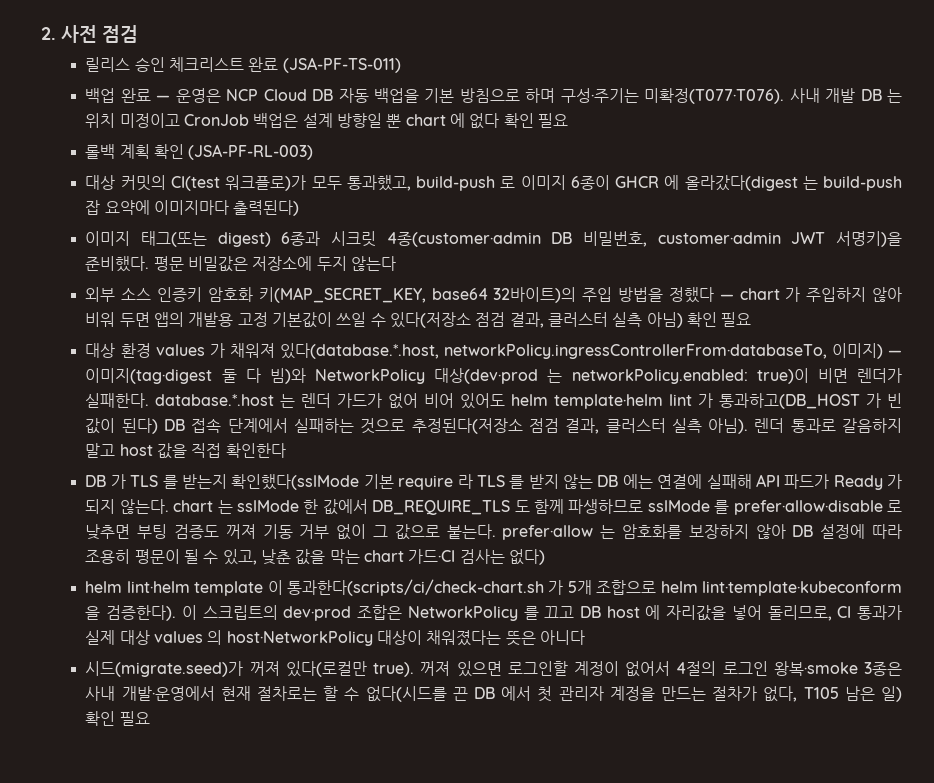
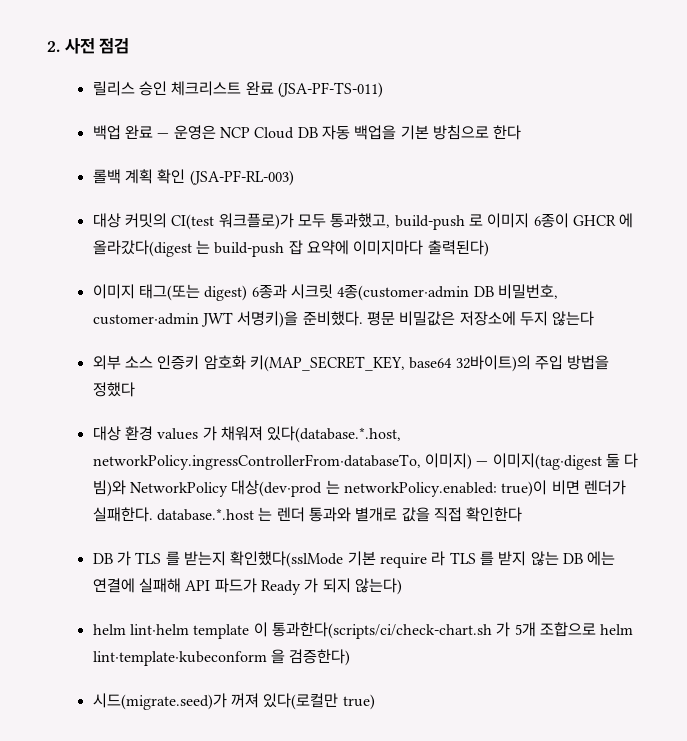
[525,88,902,104] [85,113,569,129] 하며 구성·주기는 미확정(T077·T076). 사내 개발 DB 는 위치 미정이고 CronJob 백업은 설계 방향일 뿐 chart 에 없다 확인 필요 -> [493,125,522,140] 한다
[719,287,903,302] [85,312,752,328] — chart 가 주입하지 않아 비워 두면 앱의 개발용 고정 기본값이 쓰일 수 있다(저장소 점검 결과, 클러스터 실측 아님) 확인 필요 -> (135, 389) none
[337,393,902,409] [85,418,902,434] [85,443,153,458] 가드가 없어 비어 있어도 helm template·helm lint 가 통과하고(DB_HOST 가 빈 값이 된다) DB 접속 단계에서 실패하는 것으로 추정된다(저장소 점검 결과, 클러스터 실측 아님). 렌더 통과로 갈음하지 말고 host -> [309,507,398,522] 통과와 별개로
[119,499,903,515] [85,524,903,540] [85,549,546,565] 않는다. chart 는 sslMode 한 값에서 DB_REQUIRE_TLS 도 함께 파생하므로 sslMode 를 prefer·allow·disable 로 낮추면 부팅 검증도 꺼져 기동 거부 없이 그 값으로 붙는다. prefer·allow 는 암호화를 보장하지 않아 DB 설정에 따라 조용히 평문이 될 수 있고, 낮춘 값을 막는 chart 가드·CI 검사는 없다) -> [355,578,403,595] 않는다)
[106,605,902,621] [85,630,586,646] [85,661,902,677] [85,686,903,702] [85,711,150,726] 검증한다). 이 스크립트의 dev·prod 조합은 NetworkPolicy 를 끄고 DB host 에 자리값을 넣어 돌리므로, CI 통과가 실제 대상 values 의 host·NetworkPolicy 대상이 채워졌다는 뜻은 아니다 // 시드(migrate.seed)가 꺼져 있다(로컬만 true). 꺼져 있으면 로그인할 계정이 없어서 4절의 로그인 왕복·smoke 3종은 사내 개발·운영에서 현재 절차로는 할 수 없다(시드를 끈 DB 에서 첫 관리자 계정을 만드는 절차가 없다, T105 남은 일) 확인 필요 -> [289,649,351,666] [92,693,375,710] 검증한다) // 시드(migrate.seed)가 꺼져 있다(로컬만 true)

